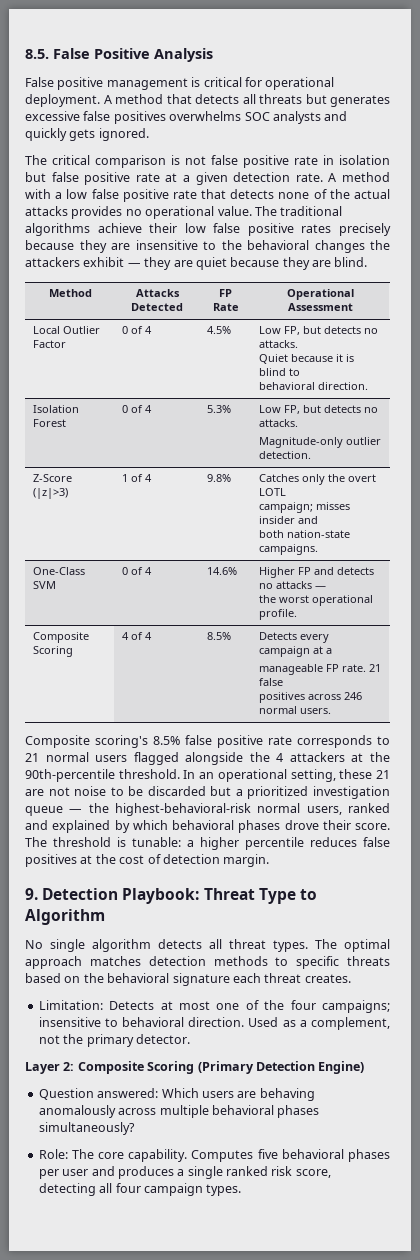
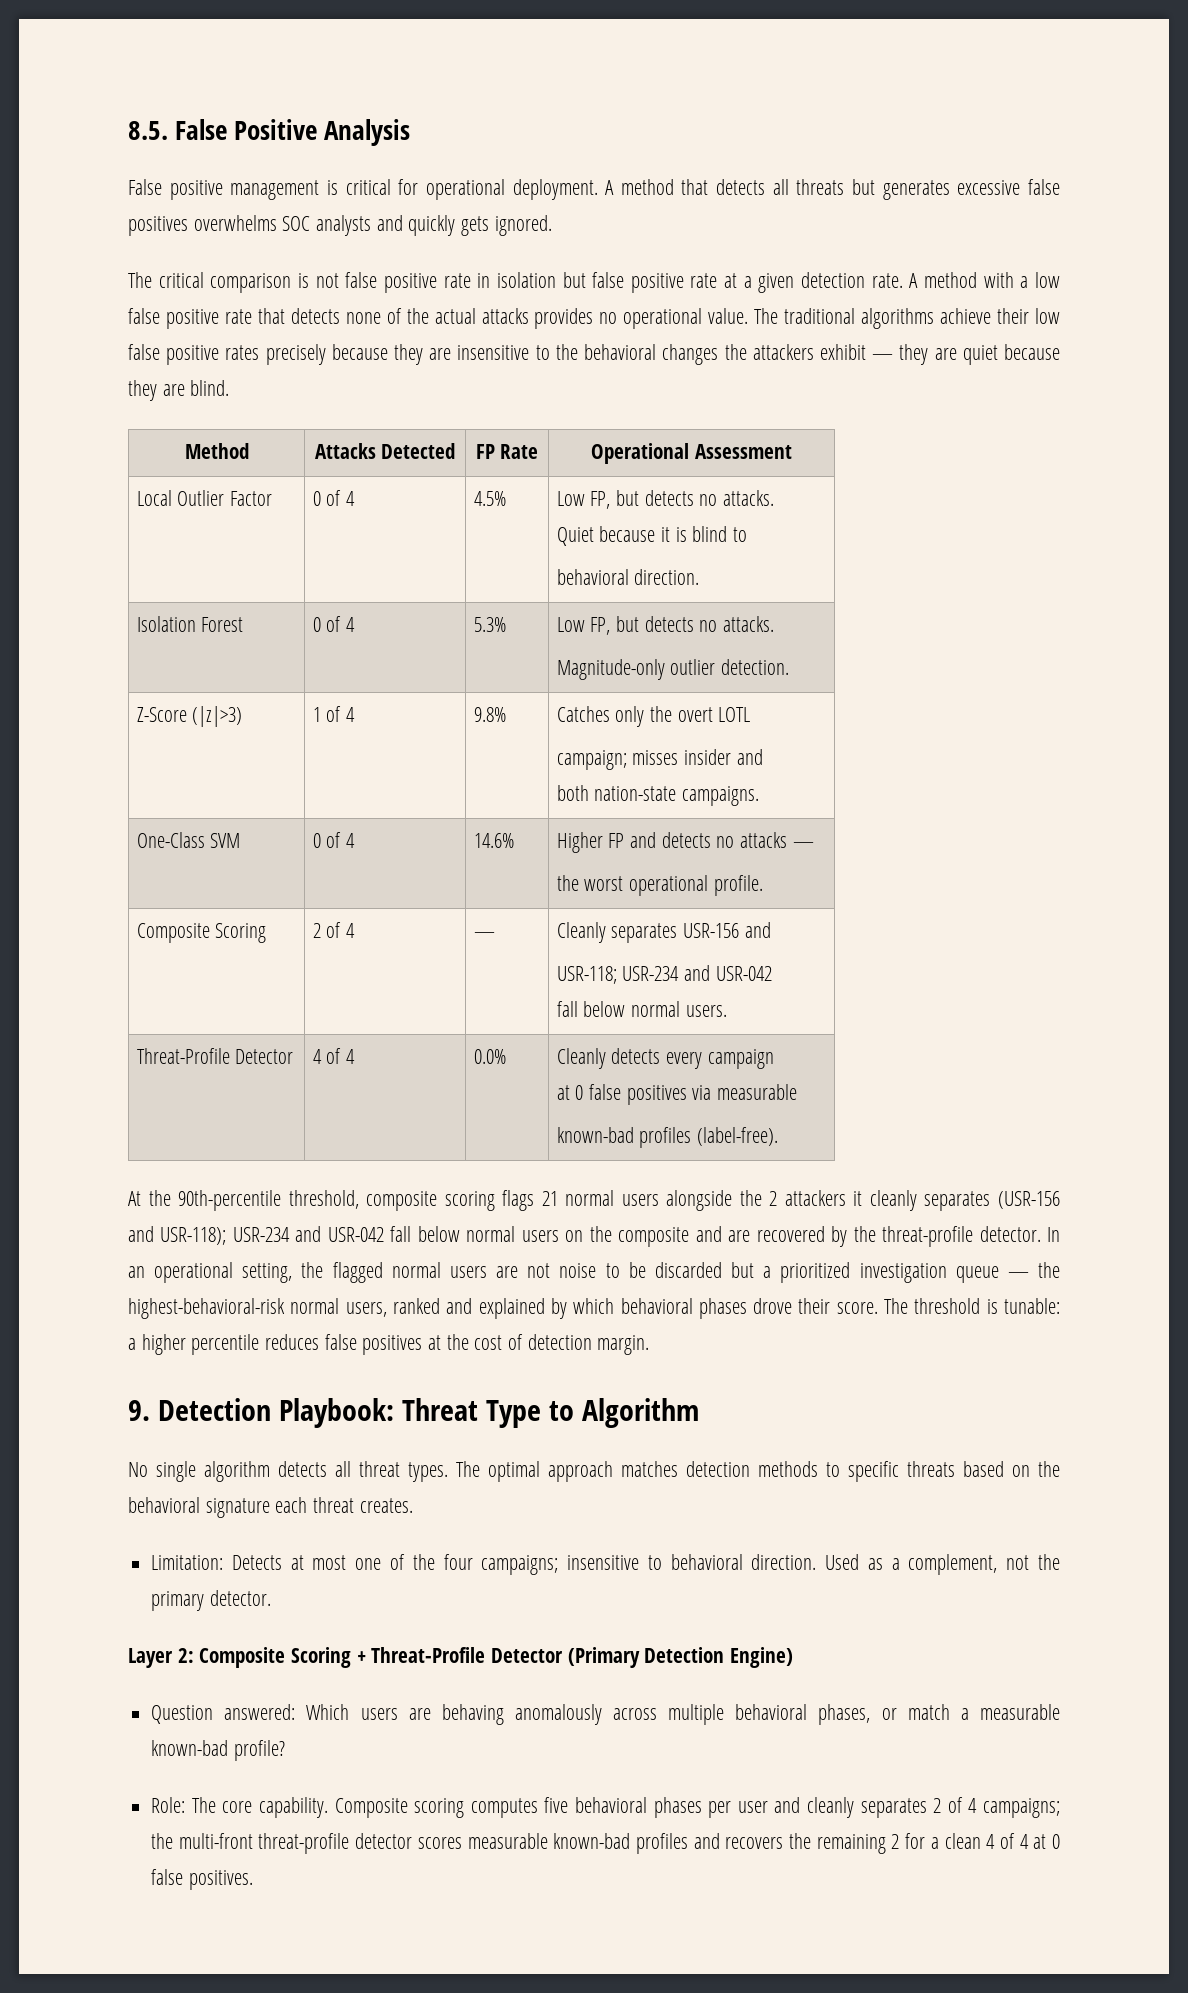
(73, 651) none -> [312,922,356,938] [473,932,495,938] [556,922,771,943] [556,965,772,984] [556,1001,727,1017] [136,1048,294,1064] | 2 of 4 | — | Cleanly separates USR-156 and // USR-118; USR-234 and USR-042 // fall below normal users. // Threat-Profile Detector
[206,632,231,640] [258,632,297,640] 8.5% | Detects -> [473,1049,506,1064] [556,1048,661,1069] 0.0% | Cleanly detects
[312,646,332,654] [258,664,381,675] [258,678,283,686] [258,692,362,703] [258,706,331,714] [25,735,390,748] at a // manageable FP rate. 21 false // positives across 246 normal users. // Composite scoring's 8.5% false positive rate corresponds to -> [556,1084,798,1105] [556,1127,779,1148] [128,1190,535,1211] // at 0 false positives via measurable // known-bad profiles (label-free). // At the 90th-percentile threshold, composite scoring flags
[133,752,179,765] flagged -> (659, 1200) none
[276,752,390,762] [25,769,391,782] 4 attackers at the 90th-percentile threshold. In an operational setting, these 21 -> [769,1190,1060,1211] [128,1226,1061,1247] [128,1262,487,1283] 2 attackers it cleanly separates (USR-156 and USR-118); USR-234 and USR-042 fall below normal users on the composite and are recovered by the threat-profile detector. In an operational setting, the flagged normal users
(195, 1067) none -> [356,1647,564,1663] + Threat-Profile Detector
[277,1105,320,1118] [38,1122,135,1135] phases simultaneously? -> [818,1704,1060,1725] [151,1740,285,1761] phases, or match a measurable known-bad profile?
[191,1150,254,1162] Computes -> [334,1798,538,1818] Composite scoring computes
[117,1166,331,1179] [38,1183,242,1196] produces a single ranked risk score, detecting all four campaign types. -> [806,1797,1061,1818] [151,1833,1061,1854] [151,1869,253,1890] cleanly separates 2 of 4 campaigns; the multi-front threat-profile detector scores measurable known-bad profiles and recovers the remaining 2 for a clean 4 of 4 at 0 false positives.

